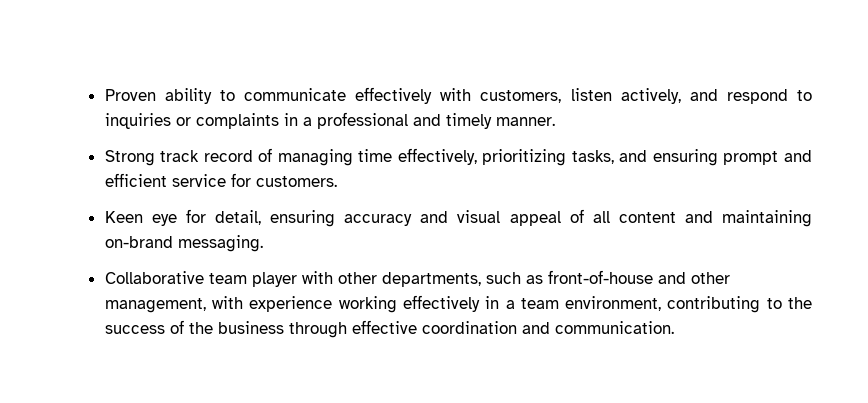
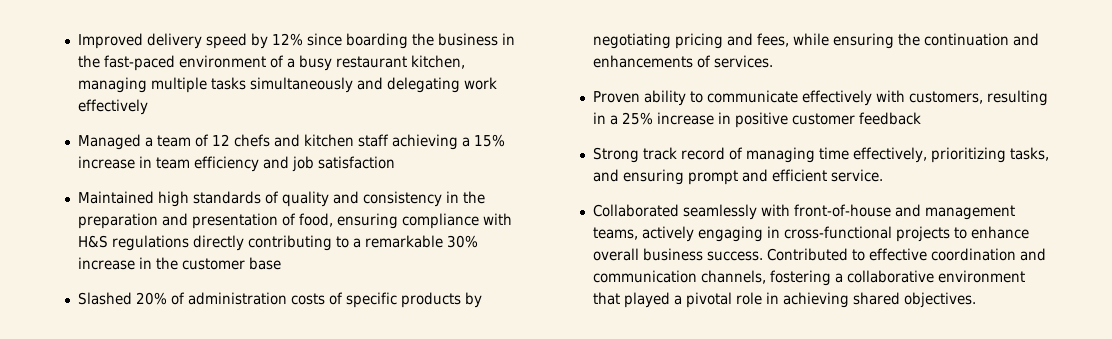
(104, 95) none -> [77,33,515,49] [77,55,465,71] [77,77,497,93] [77,99,148,115] [77,134,505,150] [77,156,395,172] [77,191,485,207] [77,213,512,229] [77,235,478,251] [77,257,281,270] [77,292,482,308] [592,33,1039,49] [592,55,773,68] Improved delivery speed by 12% since boarding the business in the fast-paced environment of a busy restaurant kitchen, managing multiple tasks simultaneously and delegating work effectively // Managed a team of 12 chefs and kitchen staff achieving a 15% increase in team efficiency and job satisfaction // Maintained high standards of quality and consistency in the preparation and presentation of food, ensuring compliance with H&S regulations directly contributing to a remarkable 30% increase in the customer base // Slashed 20% of administration costs of specific products by negotiating pricing and fees, while ensuring the continuation and enhancements of services. //
[570,88,812,104] [104,112,555,129] listen actively, and respond to inquiries or complaints in a professional and timely manner. -> [986,90,1048,106] [592,112,921,128] resulting in a 25% increase in positive customer feedback
[171,173,337,187] [104,209,813,227] [104,235,263,252] [104,270,730,287] [104,295,812,313] [104,320,674,338] service for customers. // Keen eye for detail, ensuring accuracy and visual appeal of all content and maintaining on-brand messaging. // Collaborative team player with other departments, such as front-of-house and other management, with experience working effectively in a team environment, contributing to the success of the business through effective coordination and communication. -> [830,169,883,182] [592,204,1015,220] [592,226,1029,242] [592,248,1046,261] [592,270,1025,286] [592,292,976,308] service. // Collaborated seamlessly with front-of-house and management teams, actively engaging in cross-functional projects to enhance overall business success. Contributed to effective coordination and communication channels, fostering a collaborative environment that played a pivotal role in achieving shared objectives.

